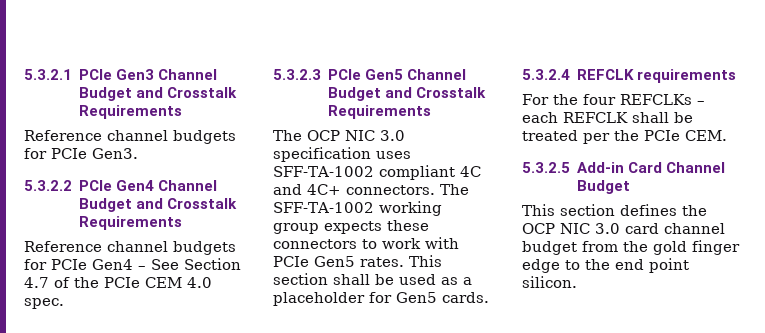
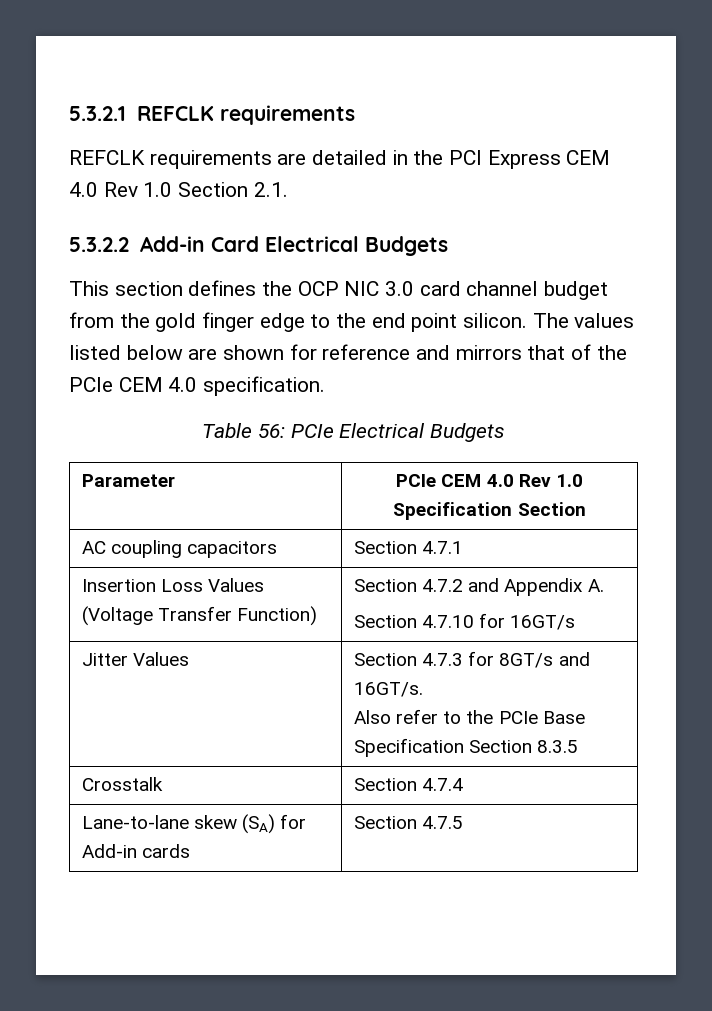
[79,69,218,80] [79,87,238,101] [79,105,183,119] [24,130,236,144] [24,148,138,159] [24,180,218,191] [79,198,238,212] [79,216,183,230] [24,241,236,255] [24,258,241,270] [24,277,212,288] [24,298,64,309] [273,69,467,80] [328,87,487,101] [328,105,432,119] [273,130,405,141] [273,147,411,162] [273,165,481,180] [273,184,469,195] [273,201,442,216] [273,220,429,234] [273,237,459,249] [273,255,442,267] [273,273,472,285] [273,292,489,306] [522,69,737,83] [522,94,705,105] [522,112,693,123] [522,130,727,144] [522,162,726,173] [577,180,631,194] PCIe Gen3 Channel Budget and Crosstalk Requirements // Reference channel budgets for PCIe Gen3. // 5.3.2.2 PCIe Gen4 Channel Budget and Crosstalk Requirements // Reference channel budgets for PCIe Gen4 – See Section 4.7 of the PCIe CEM 4.0 spec. // 5.3.2.3 PCIe Gen5 Channel Budget and Crosstalk Requirements // The OCP NIC 3.0 specification uses SFF-TA-1002 compliant 4C and 4C+ connectors. The SFF-TA-1002 working group expects these connectors to work with PCIe Gen5 rates. This section shall be used as a placeholder for Gen5 cards. // 5.3.2.4 REFCLK requirements // For the four REFCLKs – each REFCLK shall be treated per the PCIe CEM. // 5.3.2.5 Add-in Card Channel Budget -> [136,105,355,125] [69,150,611,169] [69,182,288,197] [69,236,448,256] REFCLK requirements // REFCLK requirements are detailed in the PCI Express CEM 4.0 Rev 1.0 Section 2.1. // 5.3.2.2 Add-in Card Electrical Budgets
(577, 282) none -> [532,313,635,328] [69,344,627,360] [69,376,326,396] [202,423,505,442] [82,474,176,487] [396,474,583,487] [393,502,586,520] [82,540,278,558] [354,541,464,554] [82,578,265,592] [82,606,318,626] [354,578,604,596] [354,613,576,630] [82,652,190,666] [354,651,590,668] [354,682,424,697] [354,709,585,724] [354,738,579,757] [82,777,164,791] [354,778,464,791] [82,814,307,834] [82,844,191,858] [354,816,464,829] The values listed below are shown for reference and mirrors that of the PCIe CEM 4.0 specification. // Table 56: PCIe Electrical Budgets // Parameter | PCIe CEM 4.0 Rev 1.0 Specification Section // AC coupling capacitors | Section 4.7.1 // Insertion Loss Values (Voltage Transfer Function) | Section 4.7.2 and Appendix A. // Section 4.7.10 for 16GT/s // Jitter Values | Section 4.7.3 for 8GT/s and 16GT/s. // Also refer to the PCIe Base Specification Section 8.3.5 // Crosstalk | Section 4.7.4 // Lane-to-lane skew (SA) for Add-in cards | Section 4.7.5

